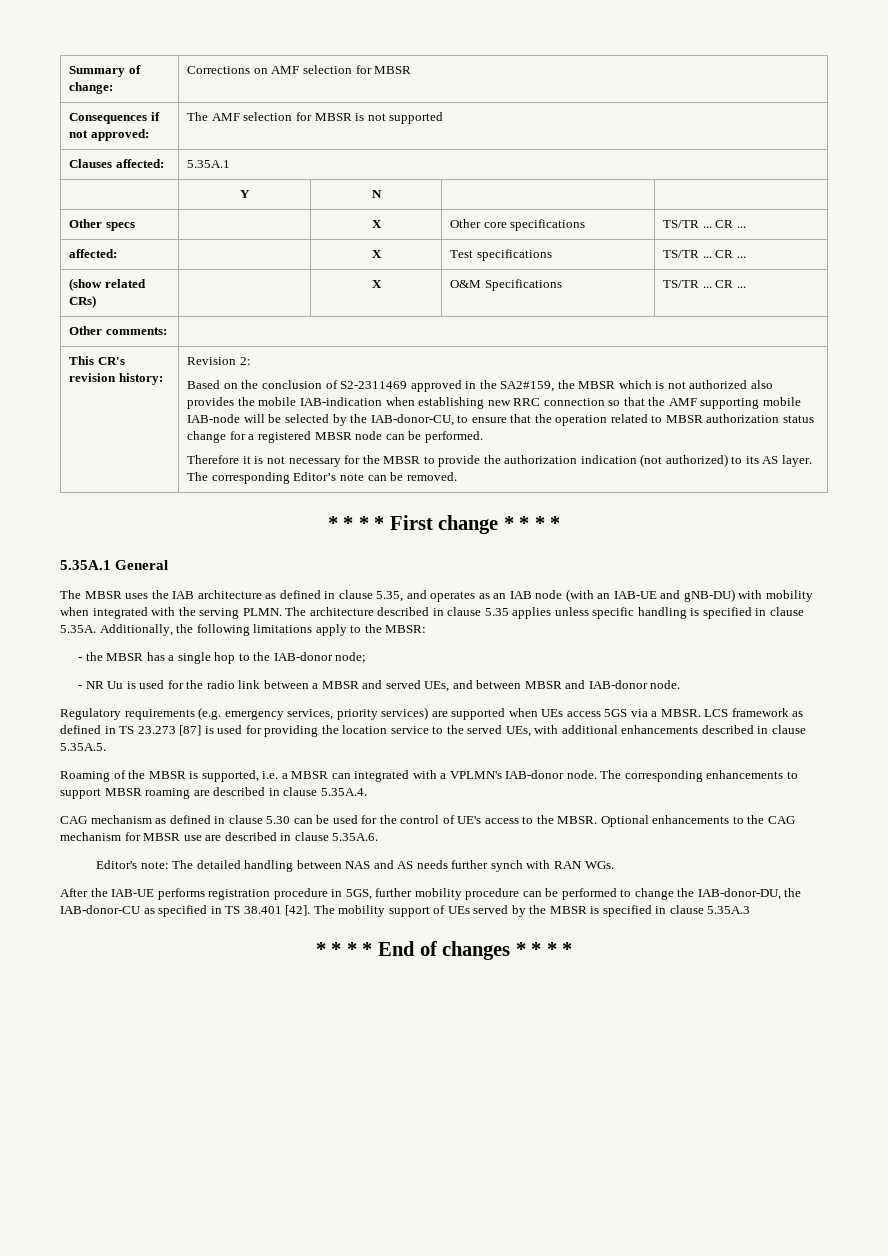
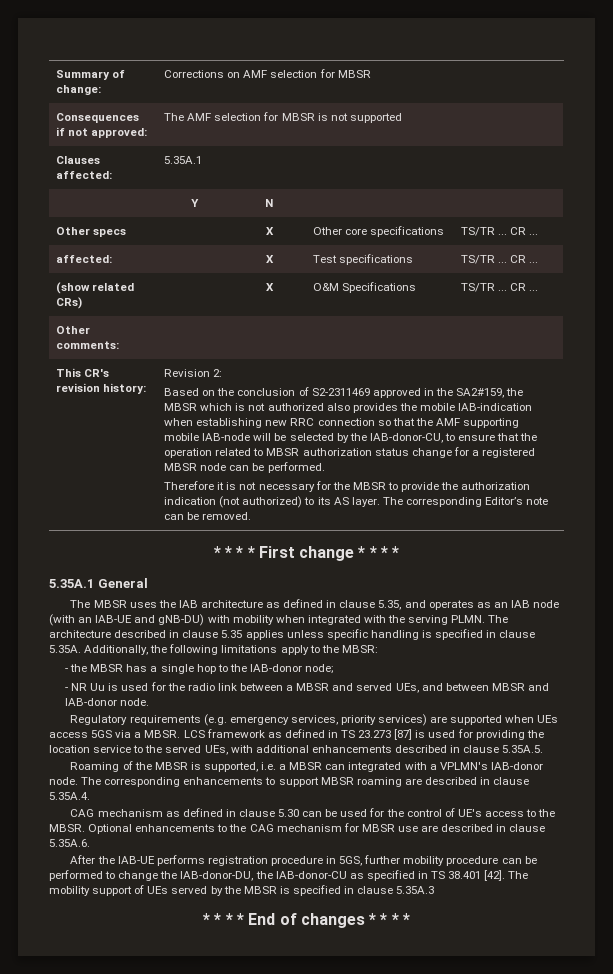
[96,860,614,872] // Editor's note: The detailed handling between NAS and AS needs further synch with RAN WGs. -> (90, 843) none

